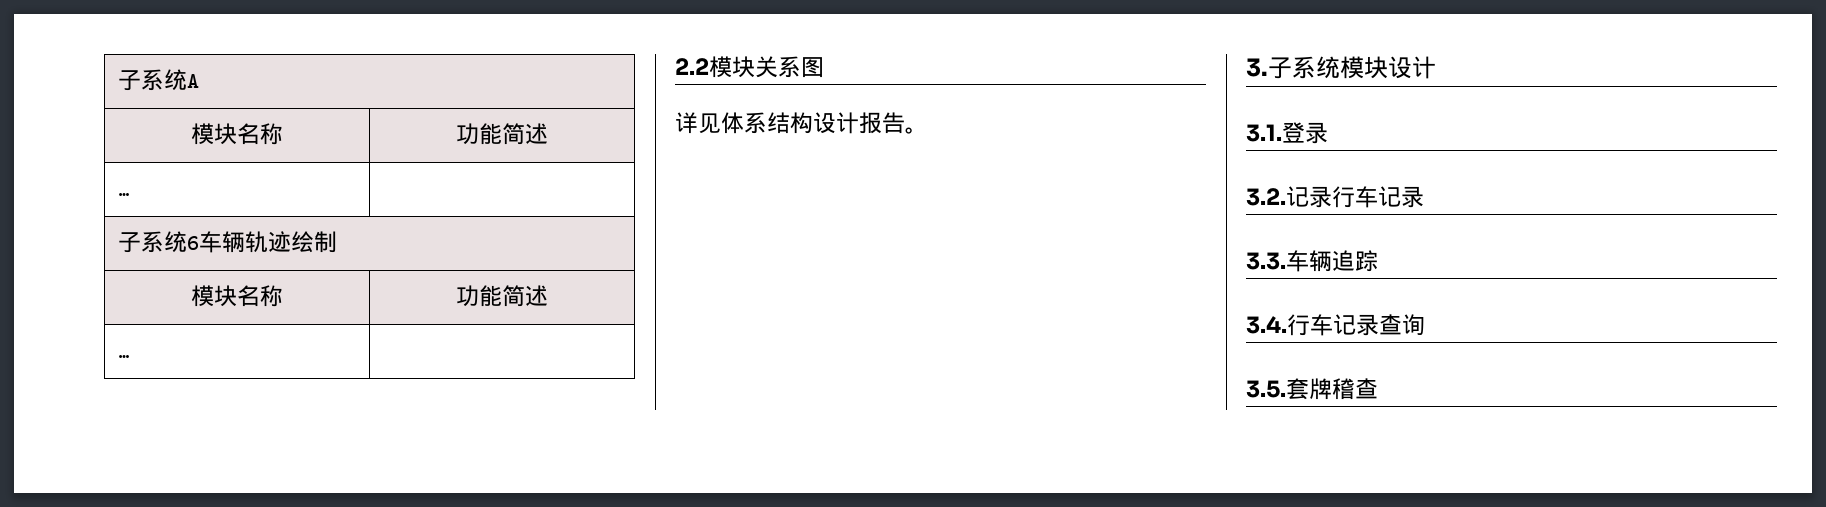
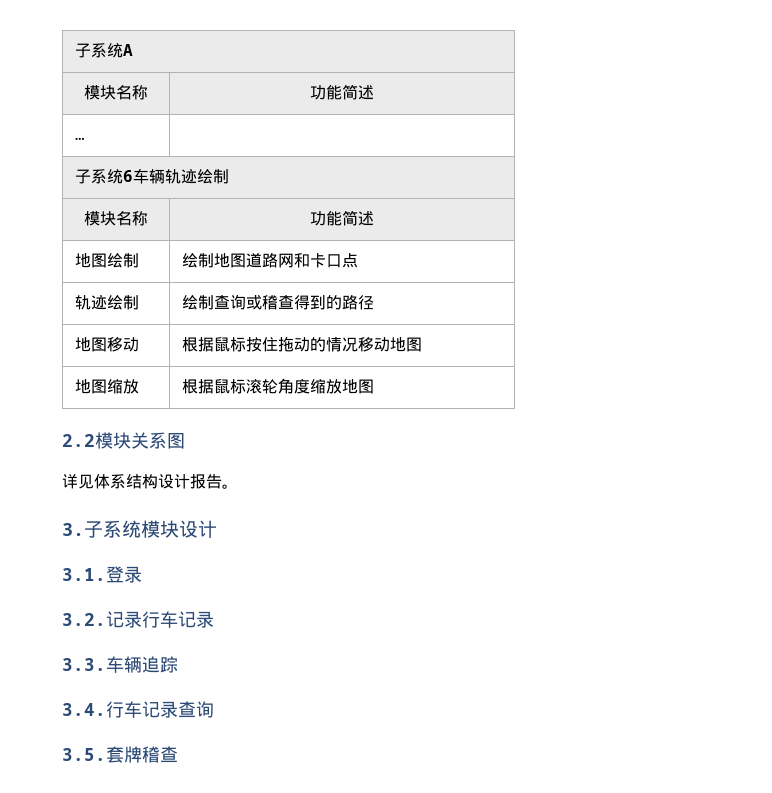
[117,355,130,358] … | -> [74,253,139,268] [181,253,358,268] [74,294,139,310] [181,294,374,310] [74,337,139,352] [181,337,422,352] [74,379,139,394] [181,378,374,394] 地图绘制 | 绘制地图道路网和卡口点 // 轨迹绘制 | 绘制查询或稽查得到的路径 // 地图移动 | 根据鼠标按住拖动的情况移动地图 // 地图缩放 | 根据鼠标滚轮角度缩放地图

